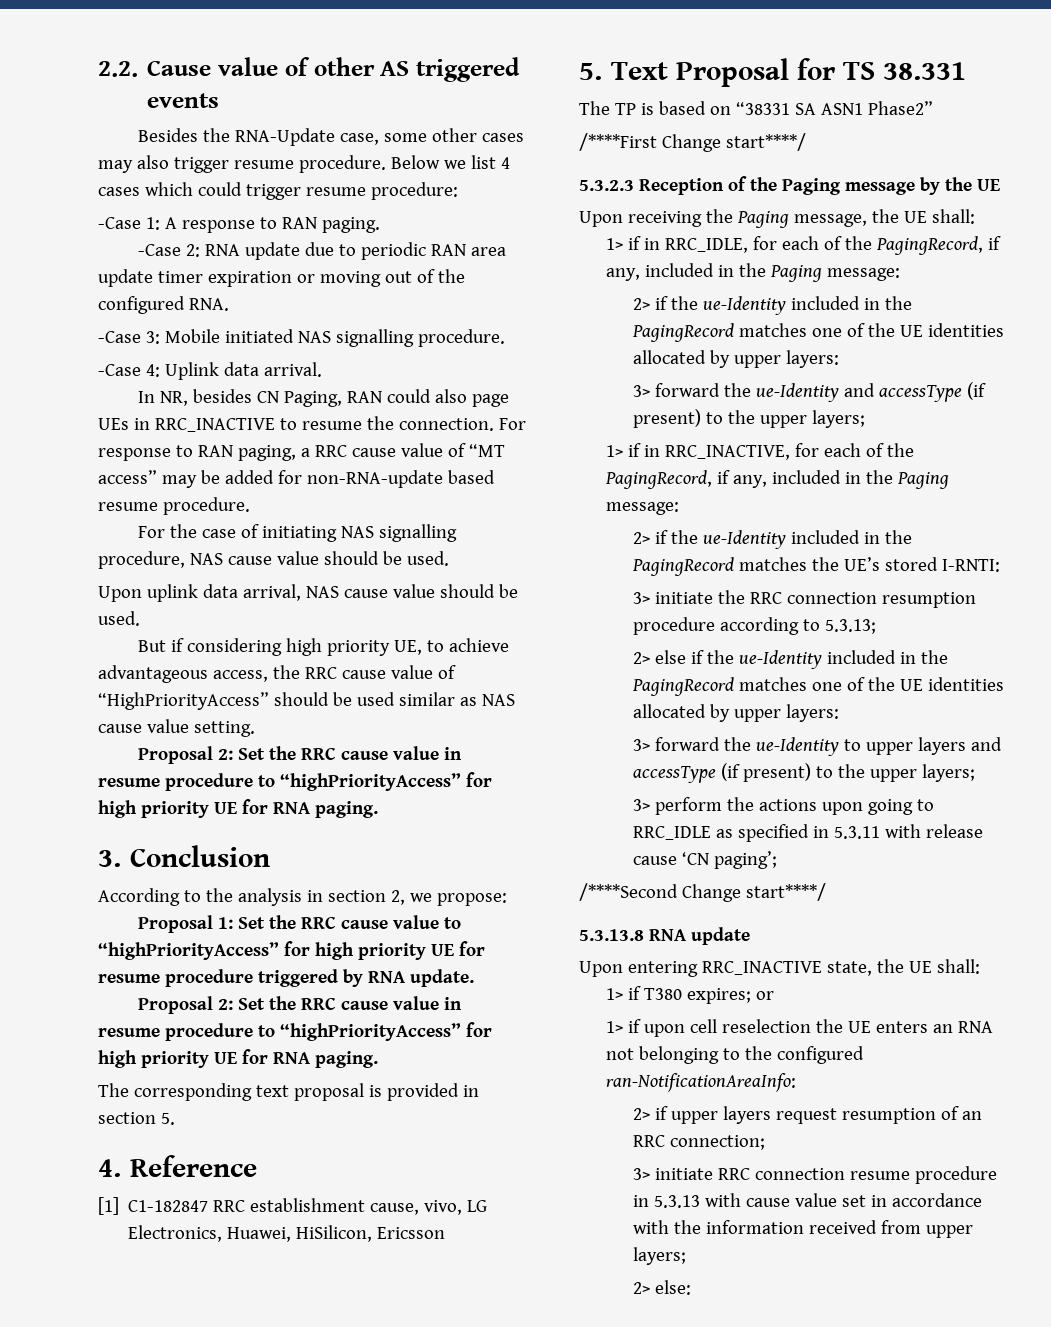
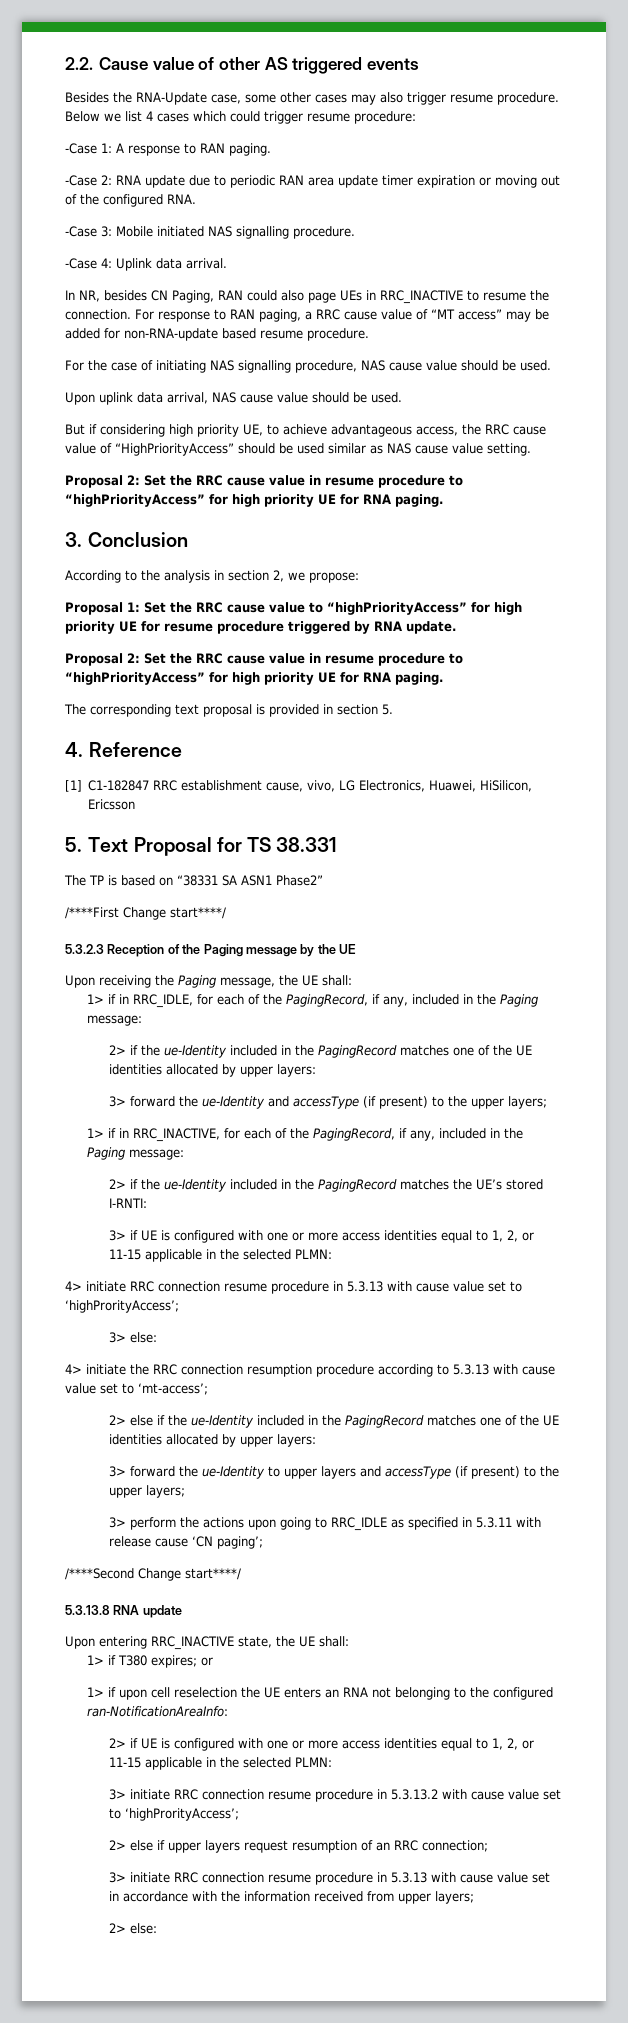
(651, 598) none -> [130,1230,535,1243] [109,1249,333,1262] [65,1281,522,1294] [65,1300,179,1313] [109,1332,158,1343] [65,1364,82,1374] if UE is configured with one or more access identities equal to 1, 2, or 11-15 applicable in the selected PLMN: // 4> initiate RRC connection resume procedure in 5.3.13 with cause value set to ‘highProrityAccess’; // 3> else: // 4>
[825,619,877,634] 5.3.13; -> [453,1364,555,1375] [65,1383,208,1395] 5.3.13 with cause value set to ‘mt-access’;
(669, 1113) none -> [141,1738,535,1751] [109,1757,333,1770] [109,1789,562,1802] [109,1808,240,1821] [109,1840,166,1851] UE is configured with one or more access identities equal to 1, 2, or 11-15 applicable in the selected PLMN: // 3> initiate RRC connection resume procedure in 5.3.13.2 with cause value set to ‘highProrityAccess’; // 2> else if

